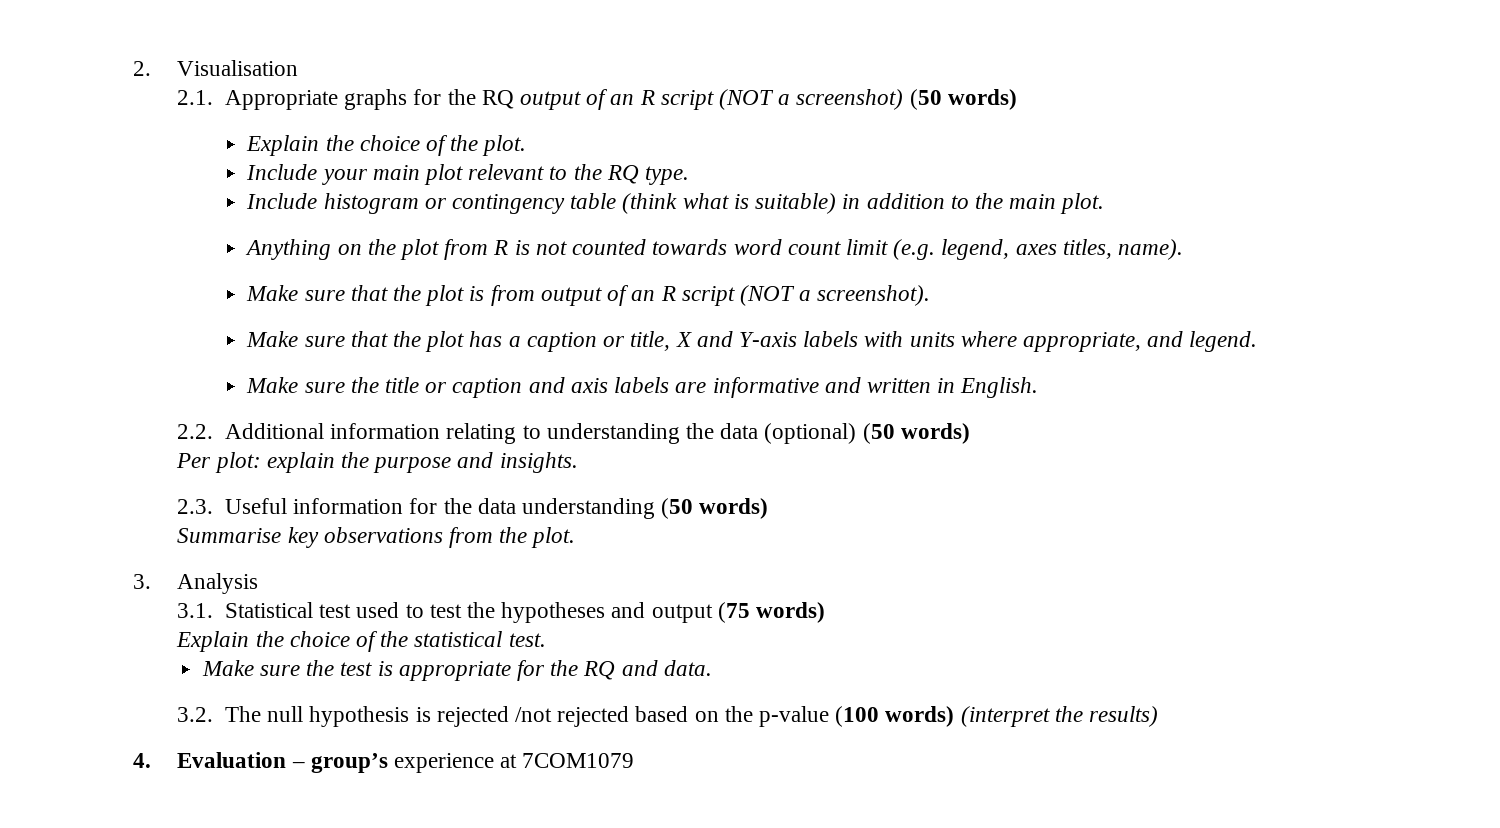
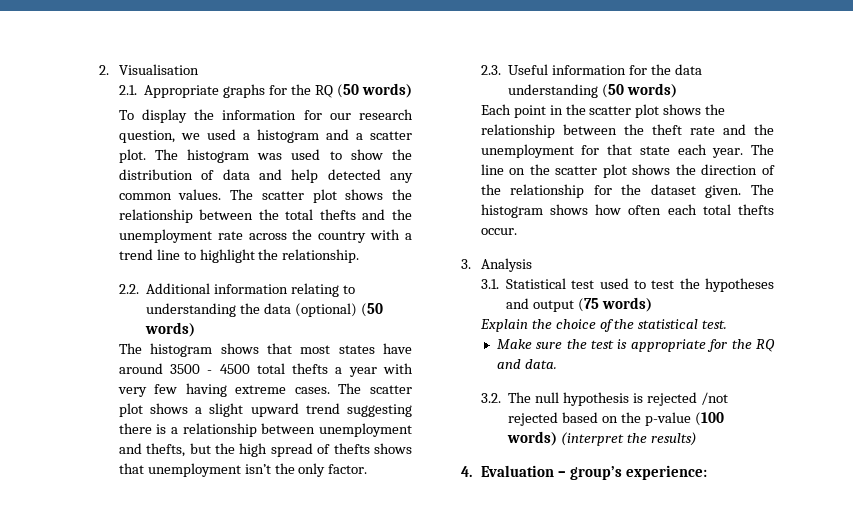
[519,89,1017,110] [246,135,527,156] [246,164,690,185] [246,193,1105,214] [245,239,1183,260] [246,285,931,306] [246,331,1258,352] [246,377,1039,398] output of an R script (NOT a screenshot) (50 words) // Explain the choice of the plot. // Include your main plot relevant to the RQ type. // Include histogram or contingency table (think what is suitable) in addition to the main plot. // Anything on the plot from R is not counted towards word count limit (e.g. legend, axes titles, name). // Make sure that the plot is from output of an R script (NOT a screenshot). // Make sure that the plot has a caption or title, X and Y-axis labels with units where appropriate, and legend. // Make sure the title or caption and axis labels are informative and written in English. -> [336,83,412,98] [118,109,413,123] [118,129,412,143] [118,149,412,163] [118,169,413,183] [118,189,412,203] [118,209,412,223] [118,229,412,243] [118,249,360,263] (50 words) // To display the information for our research question, we used a histogram and a scatter plot. The histogram was used to show the distribution of data and help detected any common values. The scatter plot shows the relationship between the total thefts and the unemployment rate across the country with a trend line to highlight the relationship.
[176,452,578,473] Per plot: explain the purpose and insights. -> [118,343,412,357] [118,363,413,377] [117,383,412,397] [118,403,412,417] [118,423,412,437] [118,443,412,457] [118,463,368,477] The histogram shows that most states have around 3500 - 4500 total thefts a year with very few having extreme cases. The scatter plot shows a slight upward trend suggesting there is a relationship between unemployment and thefts, but the high spread of thefts shows that unemployment isn’t the only factor.
[177,527,576,548] Summarise key observations from the plot. -> [480,104,726,118] [480,124,774,138] [480,144,774,158] [480,164,775,178] [480,184,774,198] [480,204,774,218] [480,228,517,235] Each point in the scatter plot shows the relationship between the theft rate and the unemployment for that state each year. The line on the scatter plot shows the direction of the relationship for the dataset given. The histogram shows how often each total thefts occur.
[394,753,635,773] experience at 7COM1079 -> [625,465,707,480] experience:

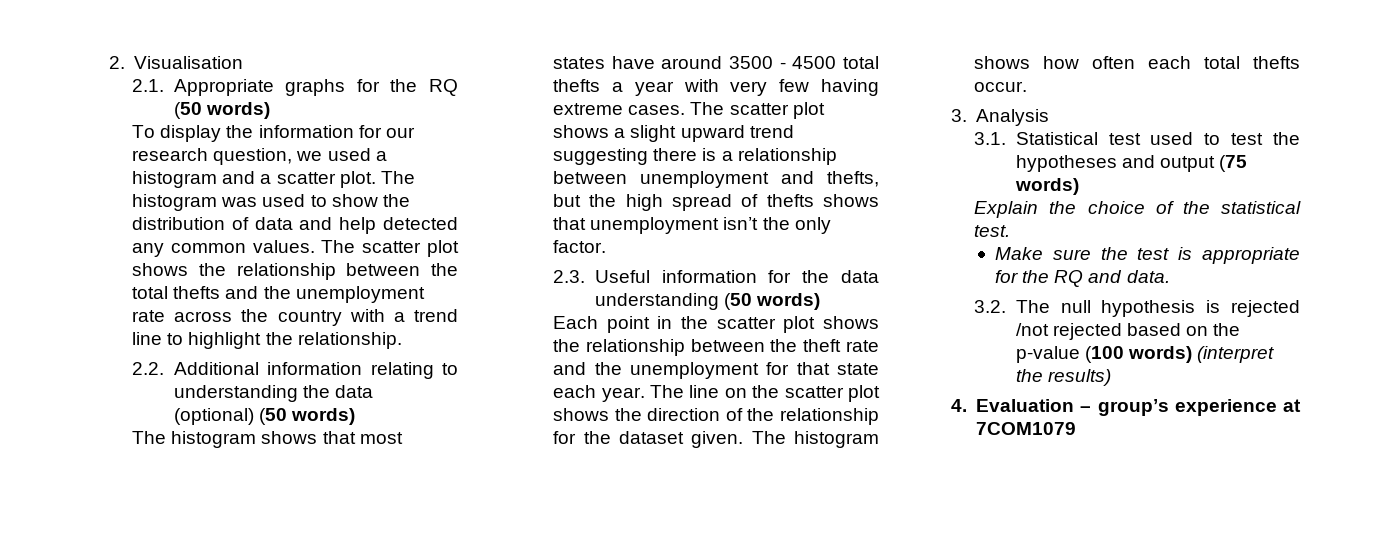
[625,465,707,480] experience: -> [1174,399,1301,416] [976,422,1077,435] experience at 7COM1079

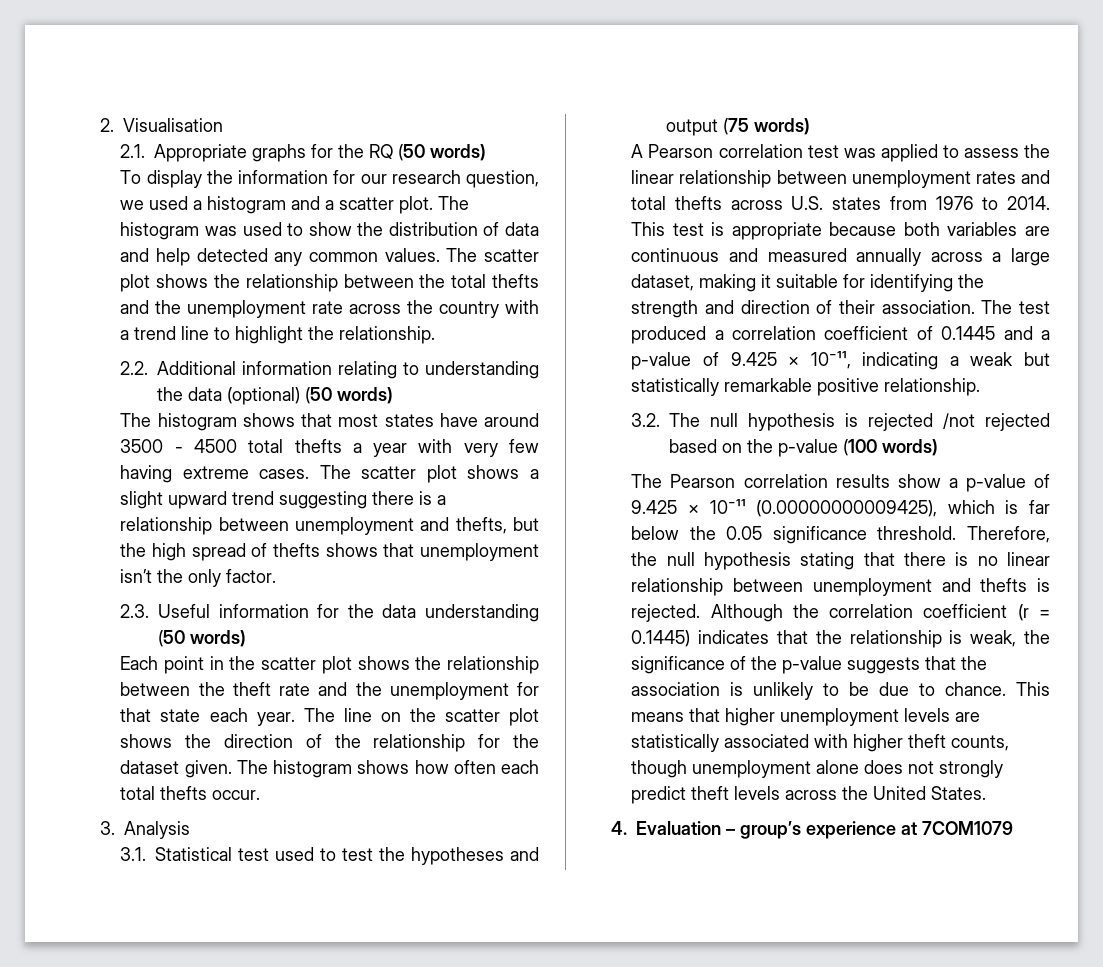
[974,201,1301,218] [974,225,1011,237] [995,247,1300,264] [995,270,1170,287] Explain the choice of the statistical test. // Make sure the test is appropriate for the RQ and data. -> [631,144,1050,162] [631,170,1050,188] [631,196,1050,210] [631,222,1050,240] [631,248,1050,266] [631,274,985,292] [631,300,1050,318] [631,326,1050,344] [631,351,1050,370] [631,378,981,396] A Pearson correlation test was applied to assess the linear relationship between unemployment rates and total thefts across U.S. states from 1976 to 2014. This test is appropriate because both variables are continuous and measured annually across a large dataset, making it suitable for identifying the strength and direction of their association. The test produced a correlation coefficient of 0.1445 and a p-value of 9.425 × 10⁻¹¹, indicating a weak but statistically remarkable positive relationship.
[1197,346,1275,363] [1015,369,1111,386] (interpret the results) -> [631,474,1050,492] [631,499,1050,517] [631,526,1050,544] [631,552,1050,570] [631,578,1050,596] [631,604,1050,622] [631,630,1050,648] [631,656,988,674] [631,682,1050,700] [631,708,981,726] [631,734,1010,752] [631,760,1004,778] [631,786,987,804] // The Pearson correlation results show a p-value of 9.425 × 10⁻¹¹ (0.00000000009425), which is far below the 0.05 significance threshold. Therefore, the null hypothesis stating that there is no linear relationship between unemployment and thefts is rejected. Although the correlation coefficient (r = 0.1445) indicates that the relationship is weak, the significance of the p-value suggests that the association is unlikely to be due to chance. This means that higher unemployment levels are statistically associated with higher theft counts, though unemployment alone does not strongly predict theft levels across the United States.

